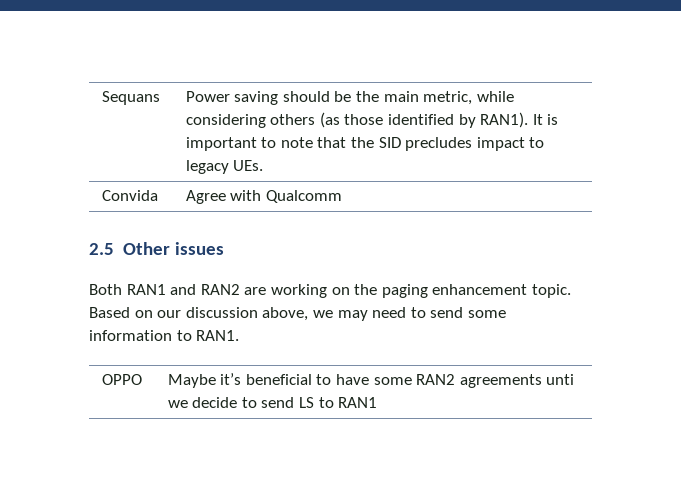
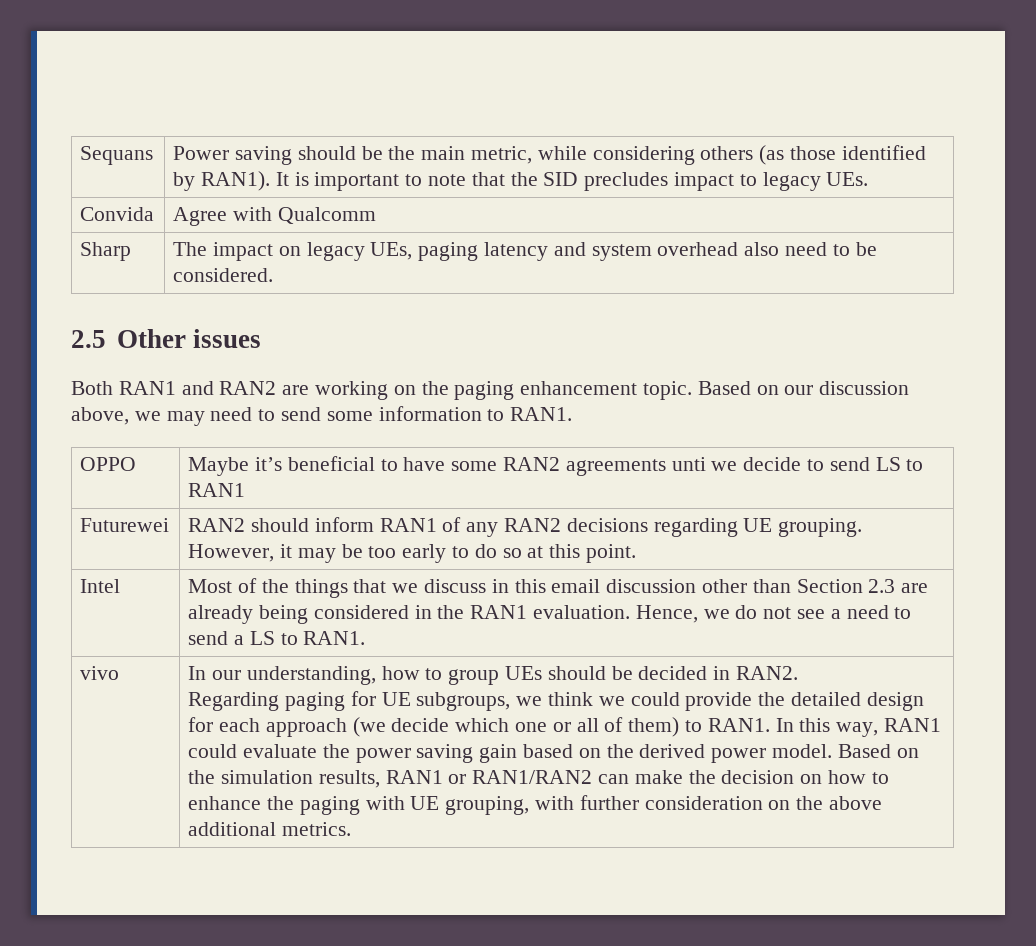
(342, 196) none -> [80,242,132,261] [173,242,877,261] [173,268,274,282] // Sharp | The impact on legacy UEs, paging latency and system overhead also need to be considered.
(378, 402) none -> [80,518,170,532] [188,517,863,537] [188,544,636,563] [80,579,121,593] [188,578,929,598] [188,605,912,624] [188,631,366,645] [80,666,120,680] [188,666,798,685] [188,691,924,711] [188,717,941,737] [188,744,919,763] [188,770,889,788] [188,795,882,815] [188,822,351,836] // Futurewei | RAN2 should inform RAN1 of any RAN2 decisions regarding UE grouping. However, it may be too early to do so at this point. // Intel | Most of the things that we discuss in this email discussion other than Section 2.3 are already being considered in the RAN1 evaluation. Hence, we do not see a need to send a LS to RAN1. // vivo | In our understanding, how to group UEs should be decided in RAN2. // Regarding paging for UE subgroups, we think we could provide the detailed design for each approach (we decide which one or all of them) to RAN1. In this way, RAN1 could evaluate the power saving gain based on the derived power model. Based on the simulation results, RAN1 or RAN1/RAN2 can make the decision on how to enhance the paging with UE grouping, with further consideration on the above additional metrics.

